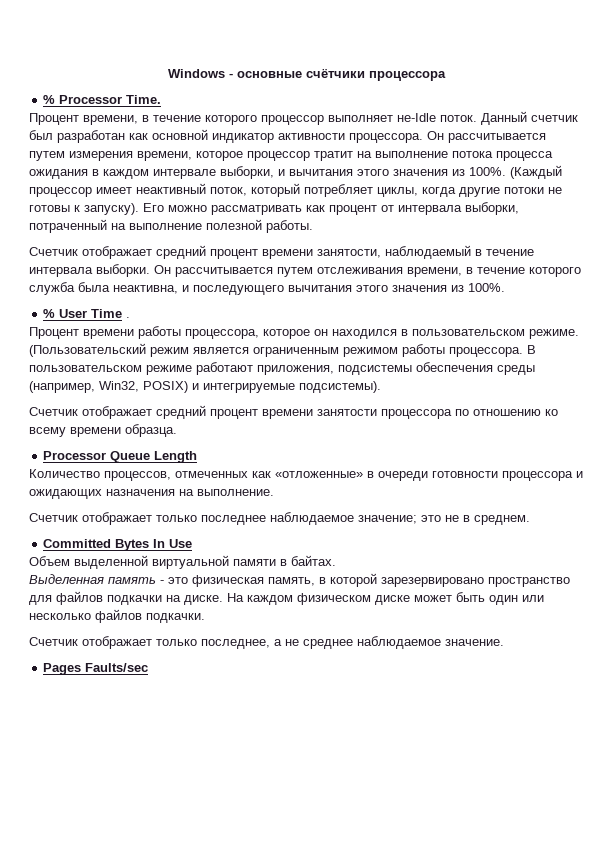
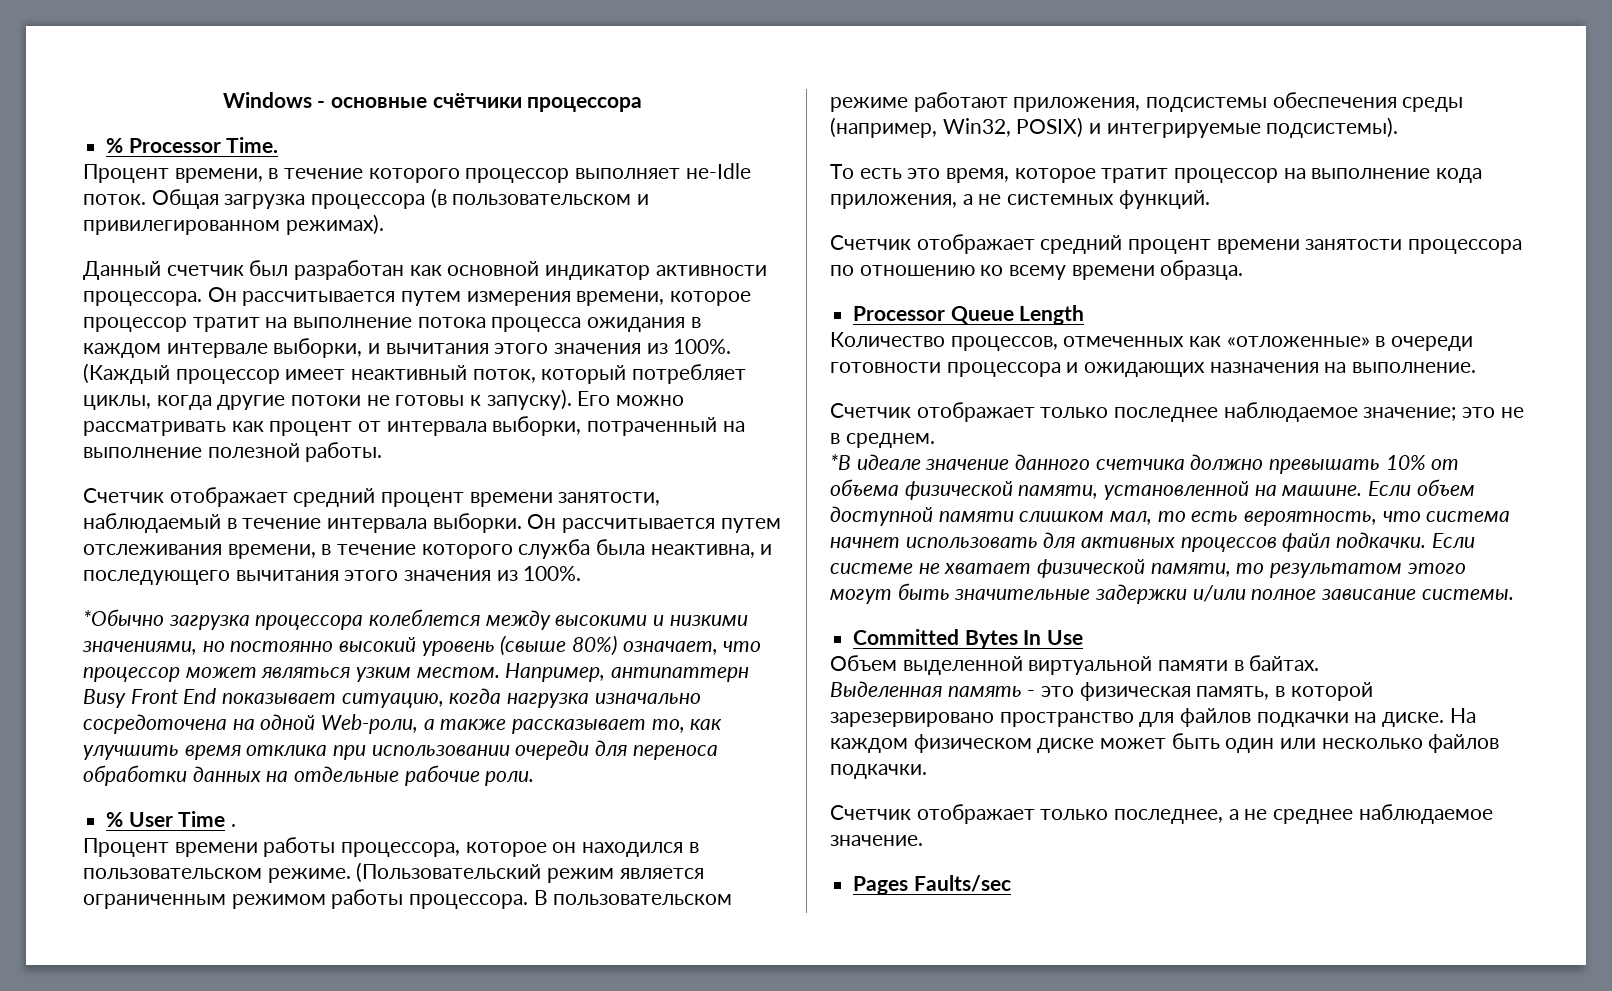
(477, 118) none -> [151,188,650,209] [83,214,384,235] Общая загрузка процессора (в пользовательском и привилегированном режимах). //
(505, 287) none -> [83,609,748,630] [82,635,762,656] [83,663,750,682] [83,688,701,708] [83,714,722,734] [83,740,718,760] [83,765,535,786] // *Обычно загрузка процессора колеблется между высокими и низкими значениями, но постоянно высокий уровень (свыше 80%) означает, что процессор может являться узким местом. Например, антипаттерн Busy Front End показывает ситуацию, когда нагрузка изначально сосредоточена на одной Web-роли, а также рассказывает то, как улучшить время отклика при использовании очереди для переноса обработки данных на отдельные рабочие роли.
(381, 387) none -> [830,164,1483,183] [830,190,1210,209] // То есть это время, которое тратит процессор на выполнение кода приложения, а не системных функций.
(530, 520) none -> [830,454,1460,474] [830,479,1475,500] [830,506,1511,526] [830,532,1475,552] [830,559,1466,578] [830,583,1514,604] // *В идеале значение данного счетчика должно превышать 10% от объема физической памяти, установленной на машине. Если объем доступной памяти слишком мал, то есть вероятность, что система начнет использовать для активных процессов файл подкачки. Если системе не хватает физической памяти, то результатом этого могут быть значительные задержки и/или полное зависание системы.

